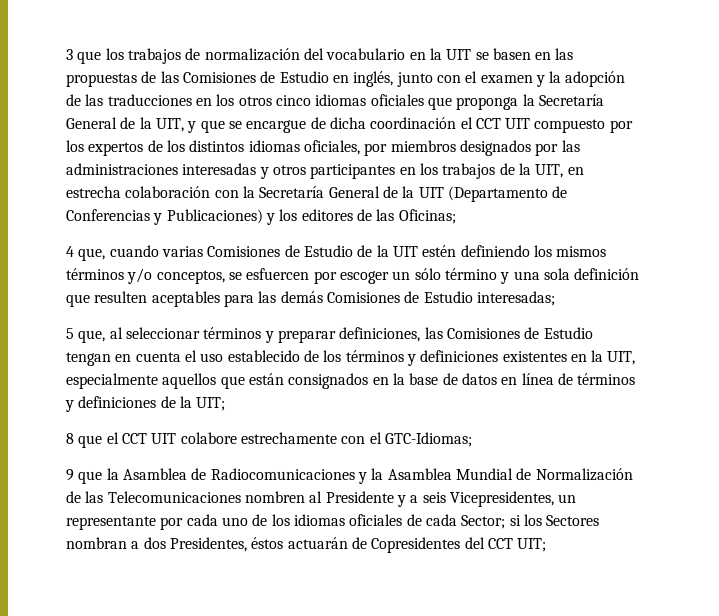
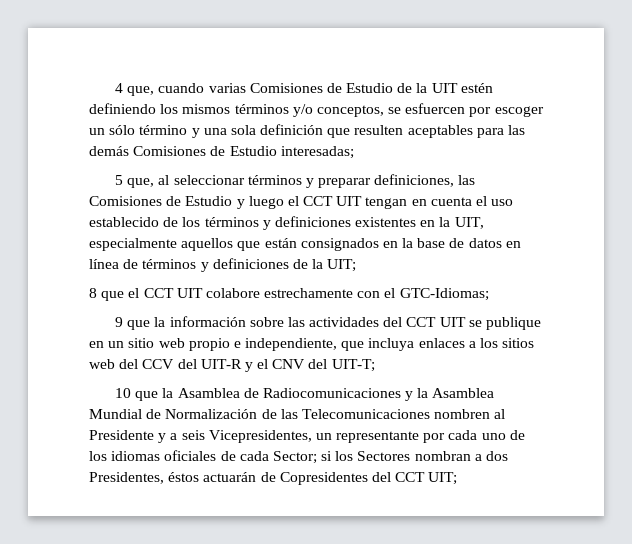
[66,48,574,64] [66,71,626,87] [66,94,604,110] [66,117,633,133] [66,140,580,156] [66,163,584,179] [66,186,568,202] [66,209,456,225] 3 que los trabajos de normalización del vocabulario en la UIT se basen en las propuestas de las Comisiones de Estudio en inglés, junto con el examen y la adopción de las traducciones en los otros cinco idiomas oficiales que proponga la Secretaría General de la UIT, y que se encargue de dicha coordinación el CCT UIT compuesto por los expertos de los distintos idiomas oficiales, por miembros designados por las administraciones interesadas y otros participantes en los trabajos de la UIT, en estrecha colaboración con la Secretaría General de la UIT (Departamento de Conferencias y Publicaciones) y los editores de las Oficinas; // -> (114, 88) none
(593, 333) none -> [236,196,363,209] y luego el CCT UIT
(119, 474) none -> [169,316,542,330] [89,338,535,351] [89,359,375,372] [114,388,174,401] información sobre las actividades del CCT UIT se publique en un sitio web propio e independiente, que incluya enlaces a los sitios web del CCV del UIT-R y el CNV del UIT-T; // 10 que la

